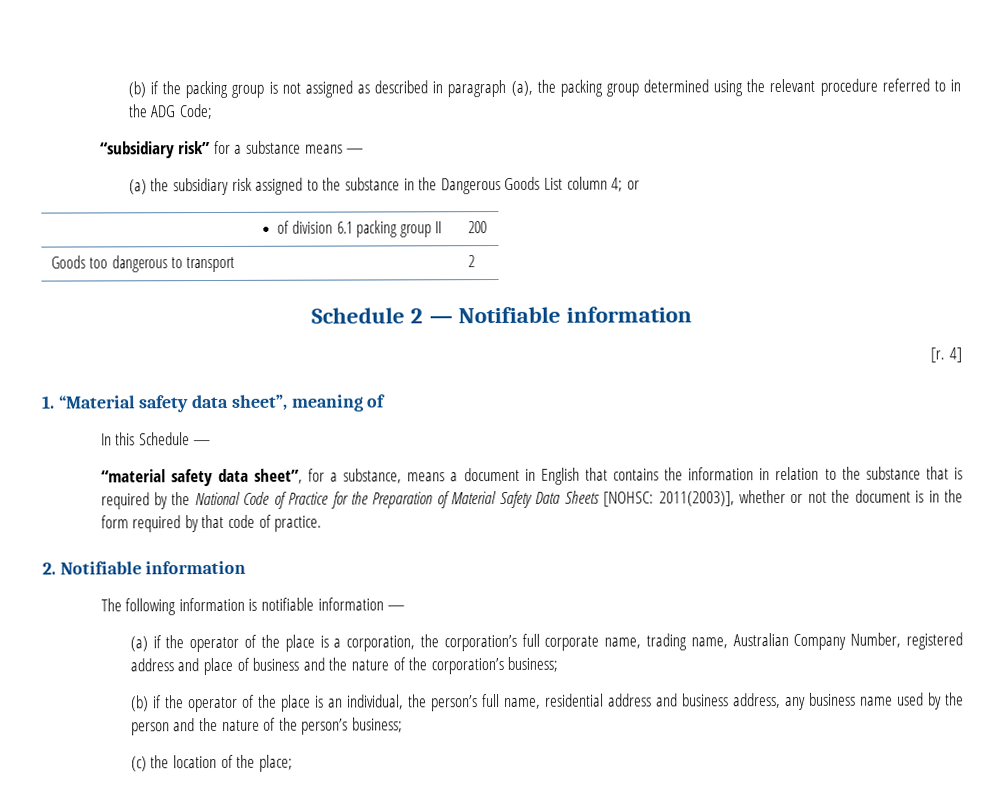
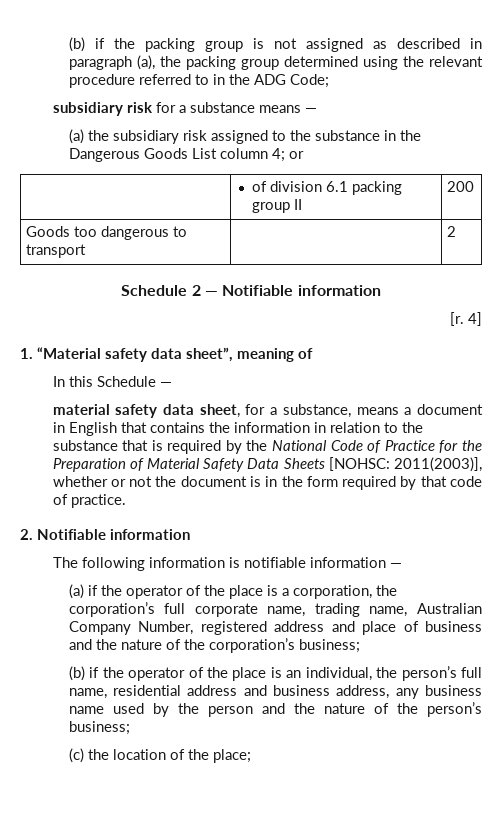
[99,141,211,159] “subsidiary risk” -> [52,102,153,116] subsidiary risk
[100,468,303,487] “material safety data sheet”, -> [52,404,240,418] material safety data sheet,

